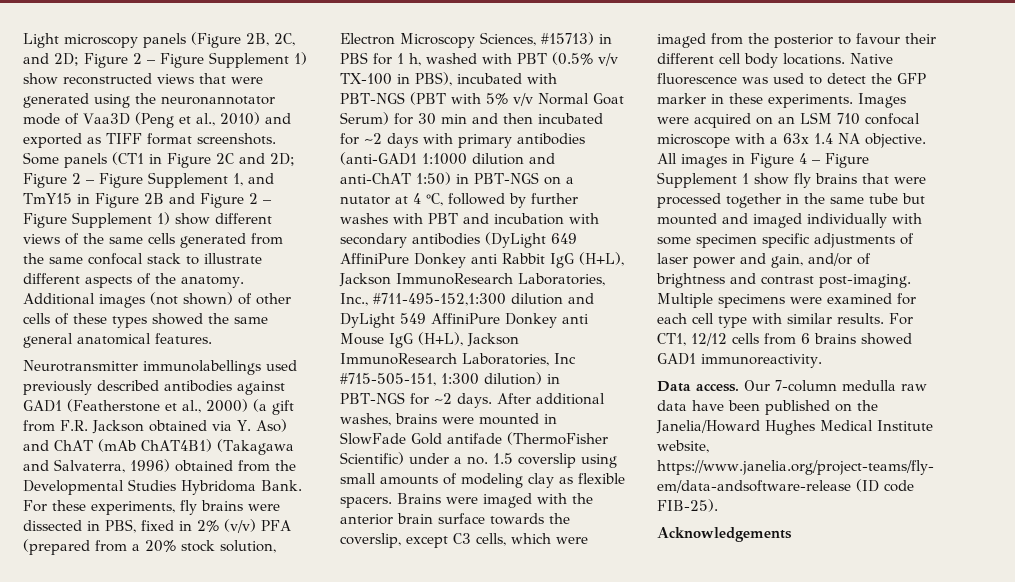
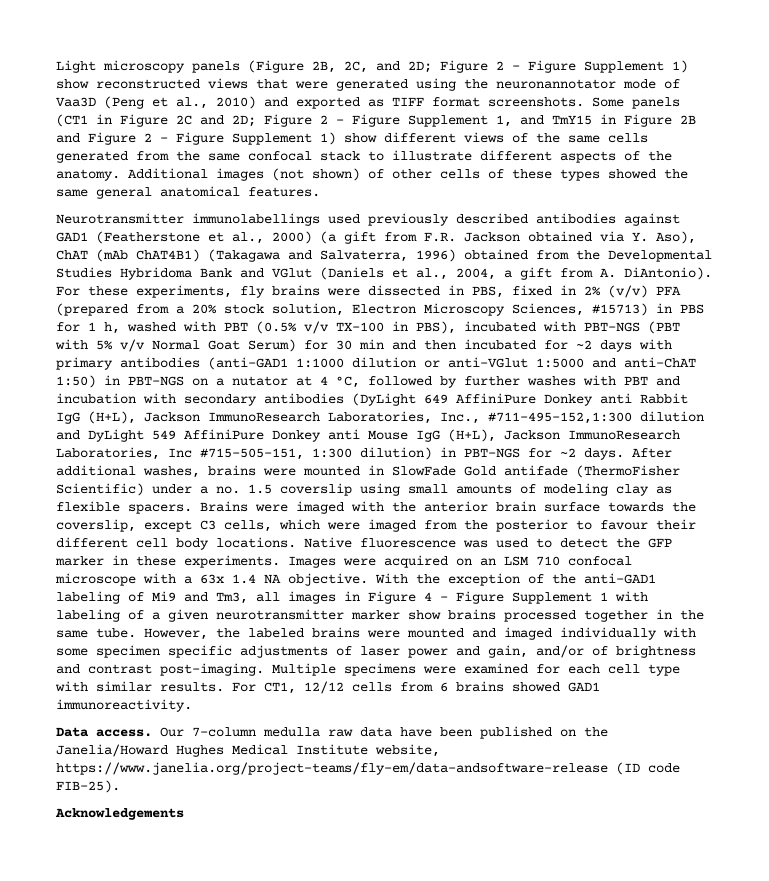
[255,419,287,432] [23,440,49,451] Aso) and -> [656,231,696,244] Aso),
[261,480,302,491] Bank. -> [200,267,712,280] Bank and VGlut (Daniels et al., 2004, a gift from A. DiAntonio).
(524, 159) none -> [424,357,584,368] or anti-VGlut 1:5000
[657,153,677,164] All -> [375,573,656,586] [56,591,280,604] With the exception of the anti-GAD1 labeling of Mi9 and Tm3, all
[754,173,926,188] show fly brains that were -> [615,591,648,602] [56,609,496,622] with labeling of a given neurotransmitter marker show brains
[869,193,925,204] tube but -> [96,627,400,640] tube. However, the labeled brains were

